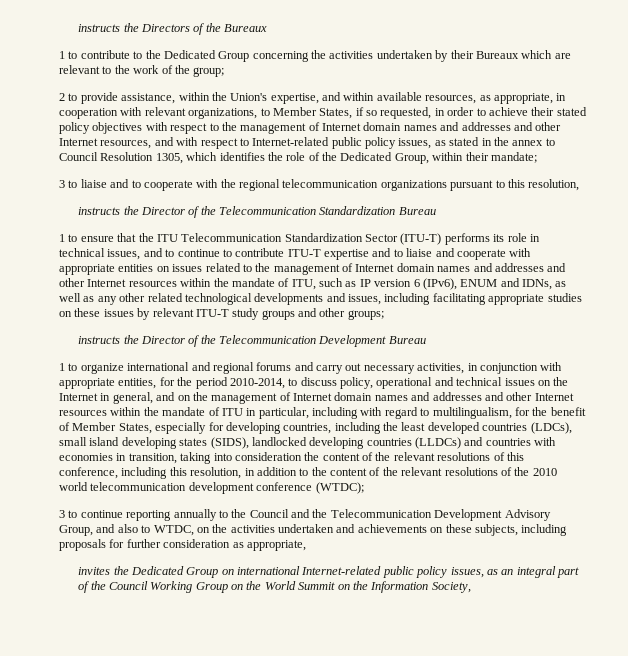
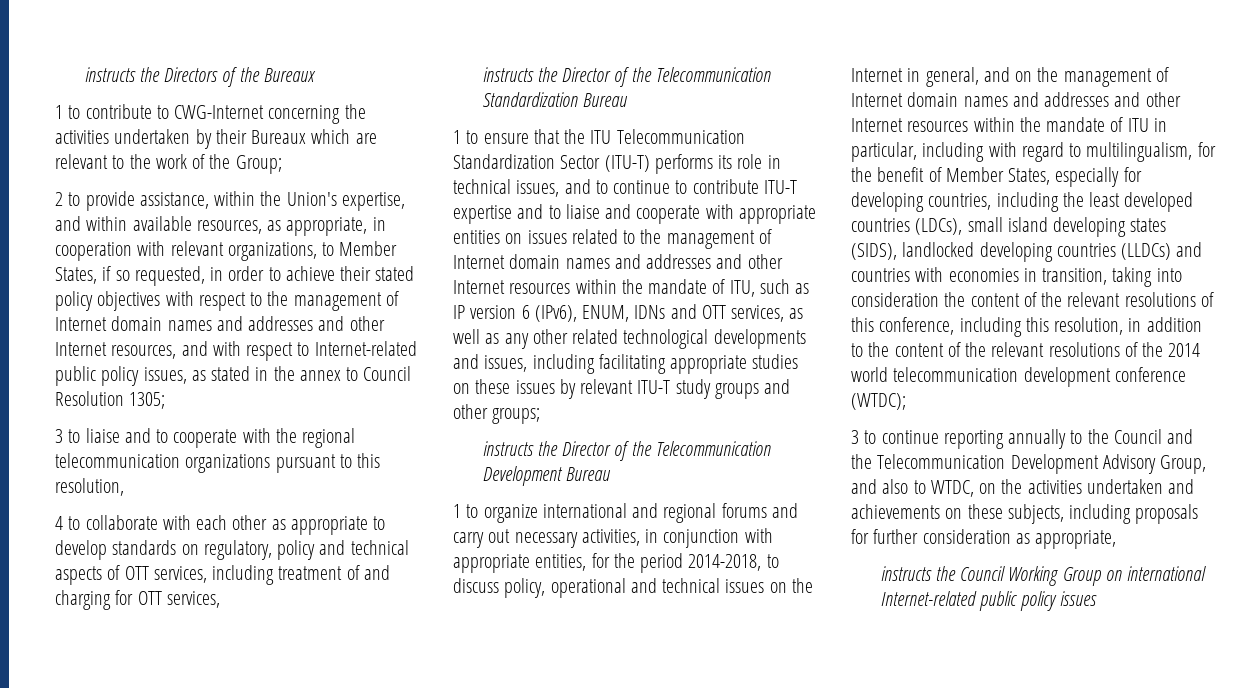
[145,50,250,62] the Dedicated Group -> [174,105,265,119] CWG-Internet
[193,67,225,77] group; -> [235,155,282,174] Group;
[155,152,537,164] 1305, which identifies the role of the Dedicated Group, within their mandate; -> [129,392,166,409] 1305;
(580, 185) none -> [55,515,386,535] [55,540,409,560] [55,565,390,585] [55,590,220,610] // 4 to collaborate with each other as appropriate to develop standards on regulatory, policy and technical aspects of OTT services, including treatment of and charging for OTT services,
[460,278,552,290] ENUM and IDNs, -> [582,304,785,322] ENUM, IDNs and OTT services,
[229,378,285,389] 2010-2014, -> [688,554,762,571] 2014-2018,
[532,468,557,476] 2010 -> [1168,343,1201,357] 2014
[78,566,184,575] invites the Dedicated -> [880,566,1060,586] instructs the Council Working
[450,566,580,578] [78,581,471,593] issues, as an integral part of the Council Working Group on the World Summit on the Information Society, -> [1060,591,1098,606] issues

